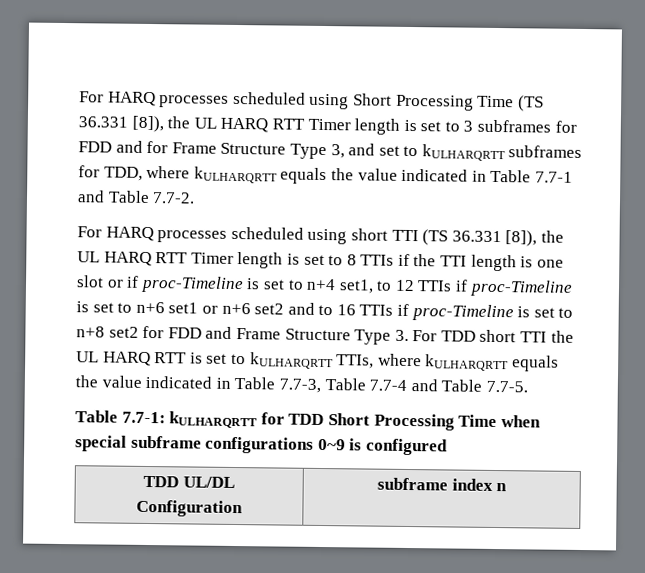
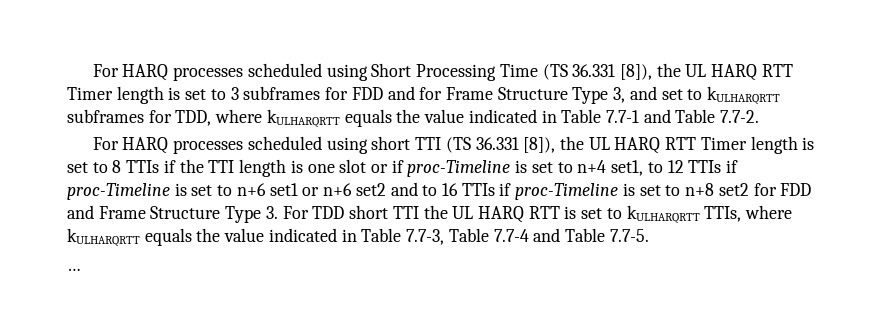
[75,410,541,431] [75,435,448,456] [143,475,235,489] [136,499,243,518] [376,477,508,492] Table 7.7-1: kULHARQRTT for TDD Short Processing Time when special subframe configurations 0~9 is configured // TDD UL/DL // Configuration | subframe index n -> [67,268,81,271] …

